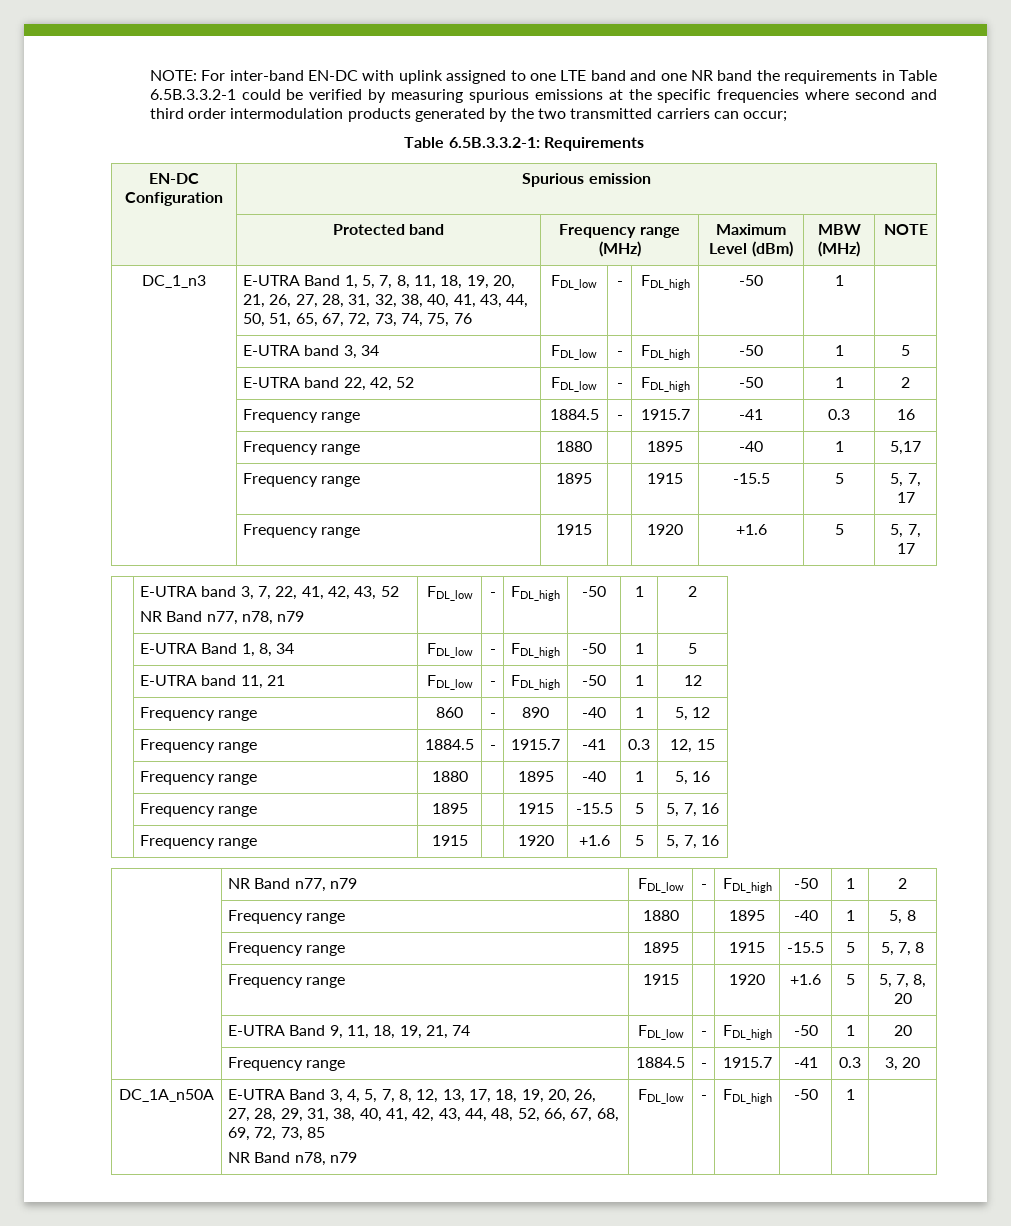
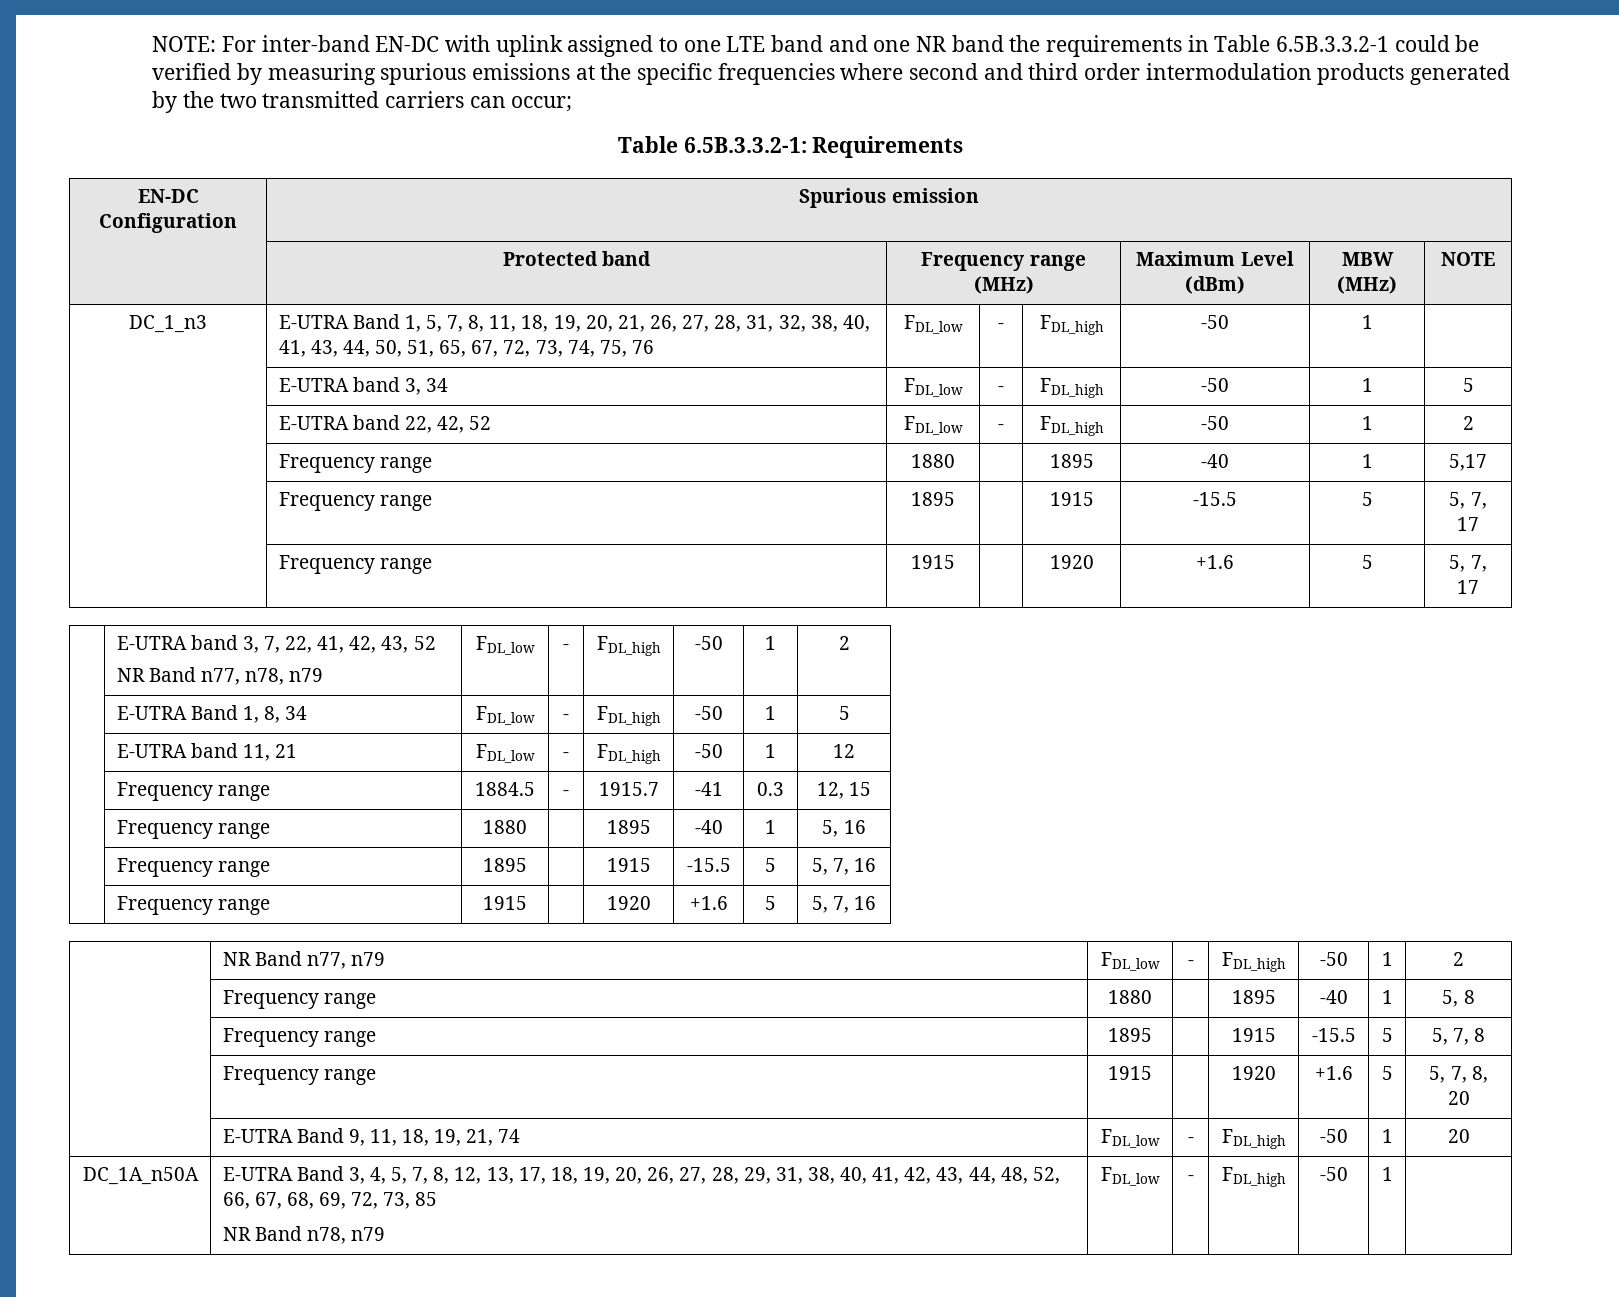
[243,409,361,423] [549,409,599,420] [616,415,623,420] [640,409,690,420] [739,409,763,420] [828,409,850,420] [896,409,915,420] // | Frequency range | 1884.5 | - | 1915.7 | -41 | 0.3 | 16 -> (1474, 423) none
[140,707,258,721] [436,707,463,718] [489,713,496,718] [522,707,549,718] [582,707,606,718] [634,707,644,718] [674,707,711,721] // | Frequency range | 860 | - | 890 | -40 | 1 | 5, 12 -> (855, 751) none
[228,1057,346,1071] [636,1057,685,1068] [700,1063,707,1068] [722,1057,772,1068] [793,1057,818,1068] [839,1057,861,1068] [884,1057,921,1071] // | Frequency range | 1884.5 | - | 1915.7 | -41 | 0.3 | 3, 20 -> (1470, 1136) none

